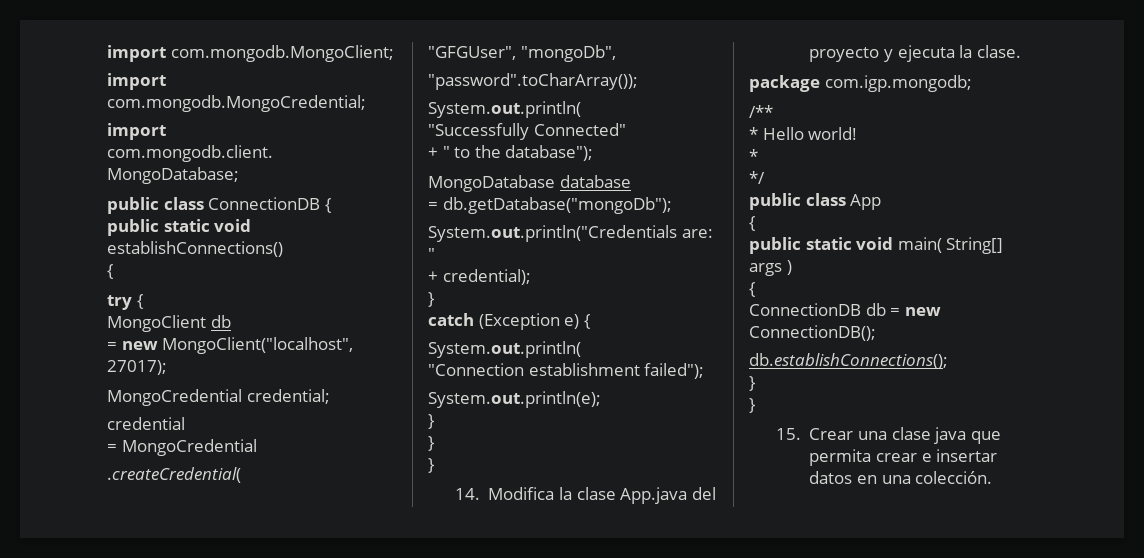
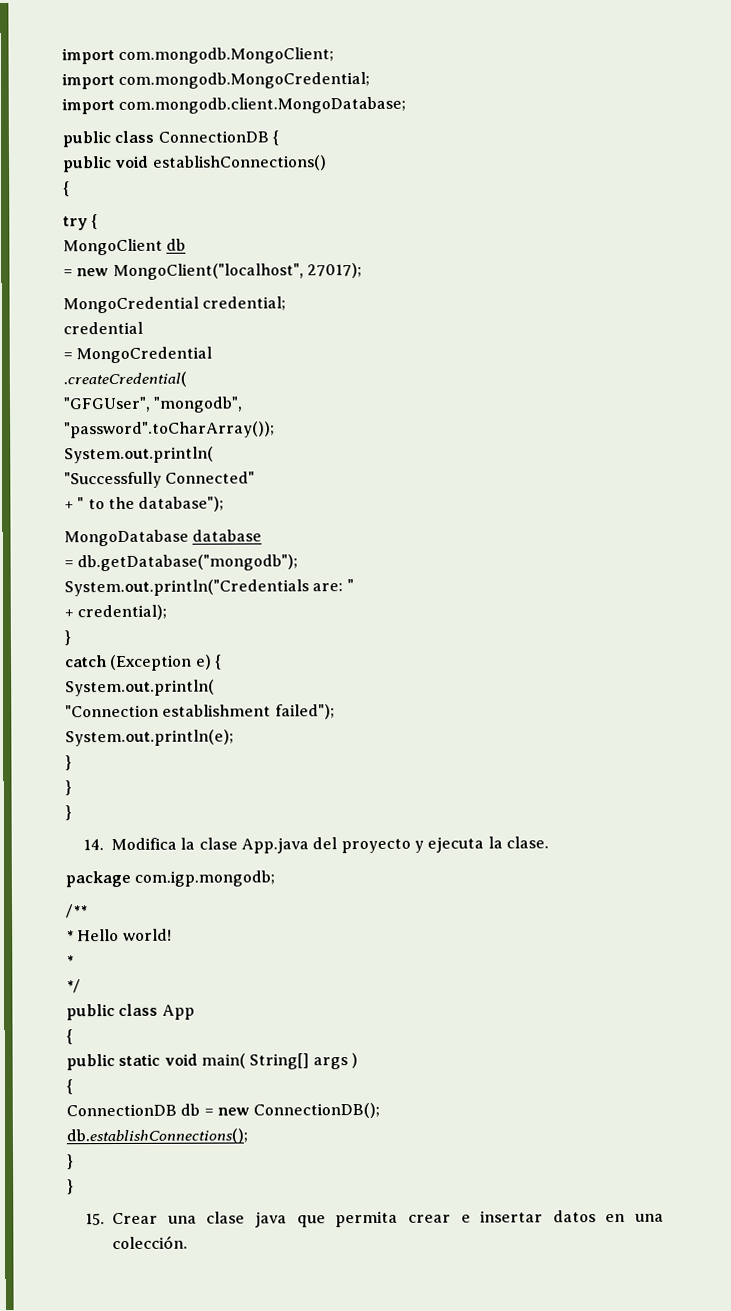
[163,219,210,232] static -> (112, 164) none
[520,45,616,62] "mongoDb", -> [153,396,244,413] "mongodb",
[442,197,672,214] db.getDatabase("mongoDb"); -> [77,554,299,572] db.getDatabase("mongodb");

